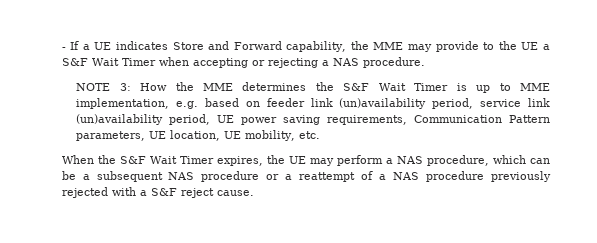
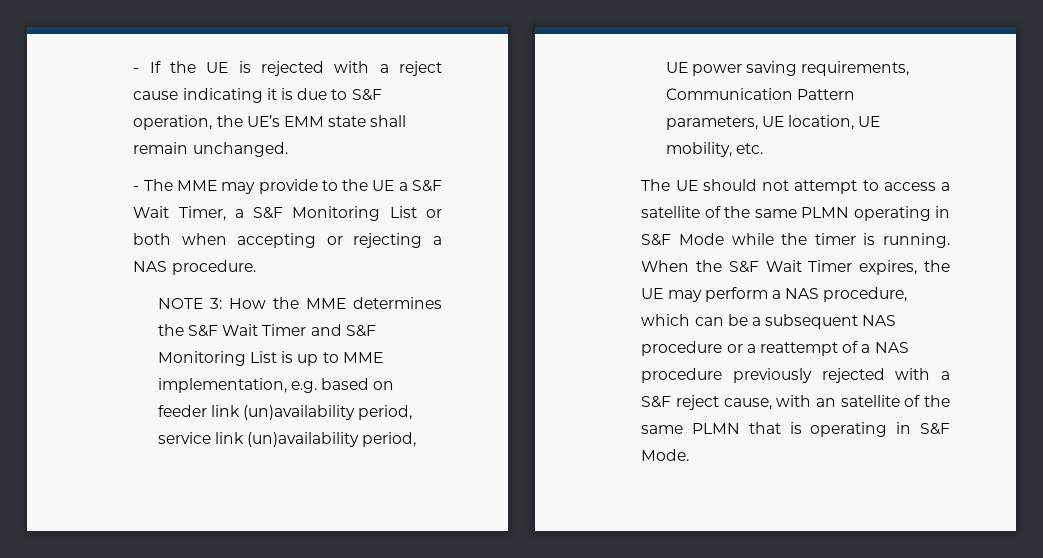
[82,41,369,52] a UE indicates Store and Forward capability, the -> [170,61,442,76] [133,88,382,103] [133,115,407,130] [133,142,288,157] [133,179,173,191] the UE is rejected with a reject cause indicating it is due to S&F operation, the UE’s EMM state shall remain unchanged. // - The
[121,58,156,66] Timer -> [178,206,442,221] [133,233,172,245] Timer, a S&F Monitoring List or both
(449, 87) none -> [310,324,376,337] [157,351,278,366] and S&F Monitoring List
(321, 135) none -> [641,179,950,194] [641,206,950,221] [641,233,950,248] The UE should not attempt to access a satellite of the same PLMN operating in S&F Mode while the timer is running.
[216,190,254,196] cause. -> [723,395,950,410] [641,422,950,437] [641,449,690,461] cause, with an satellite of the same PLMN that is operating in S&F Mode.

